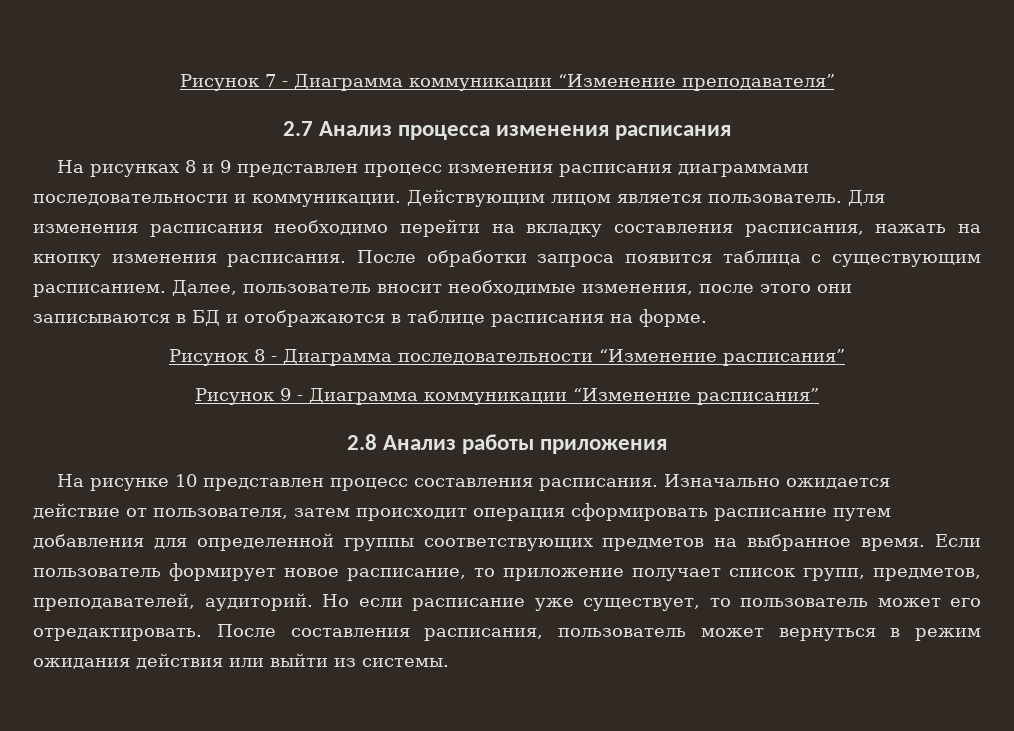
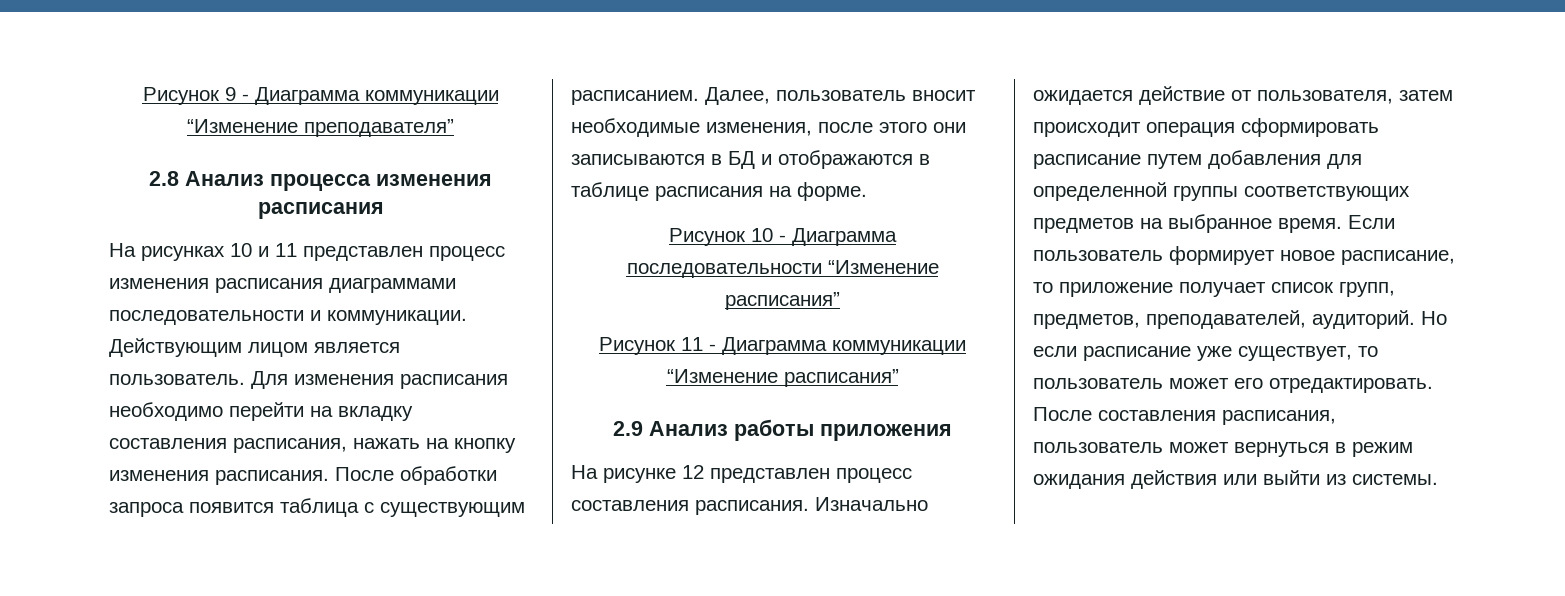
[179,74,276,91] Рисунок 7 -> [142,87,236,105] Рисунок 9
[282,121,313,136] 2.7 -> [149,171,179,186] 2.8
[184,160,231,173] 8 и 9 -> [230,243,297,257] 10 и 11
[254,349,265,362] 8 -> [751,228,773,242] 10
[280,388,291,401] 9 -> [681,337,703,351] 11
[346,434,377,450] 2.8 -> [613,421,643,436] 2.9
[174,474,197,487] 10 -> [682,465,704,479] 12

